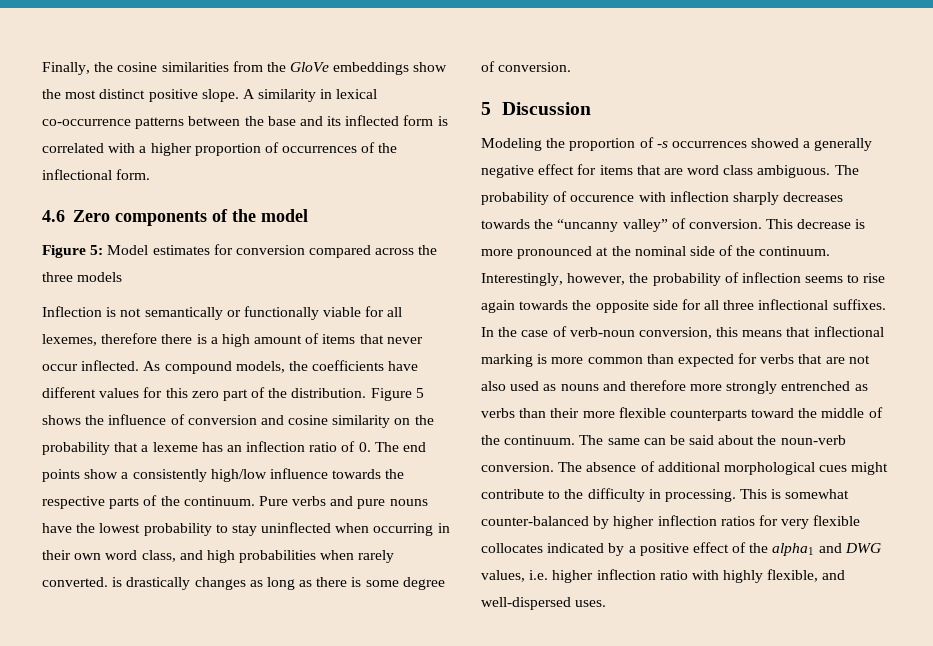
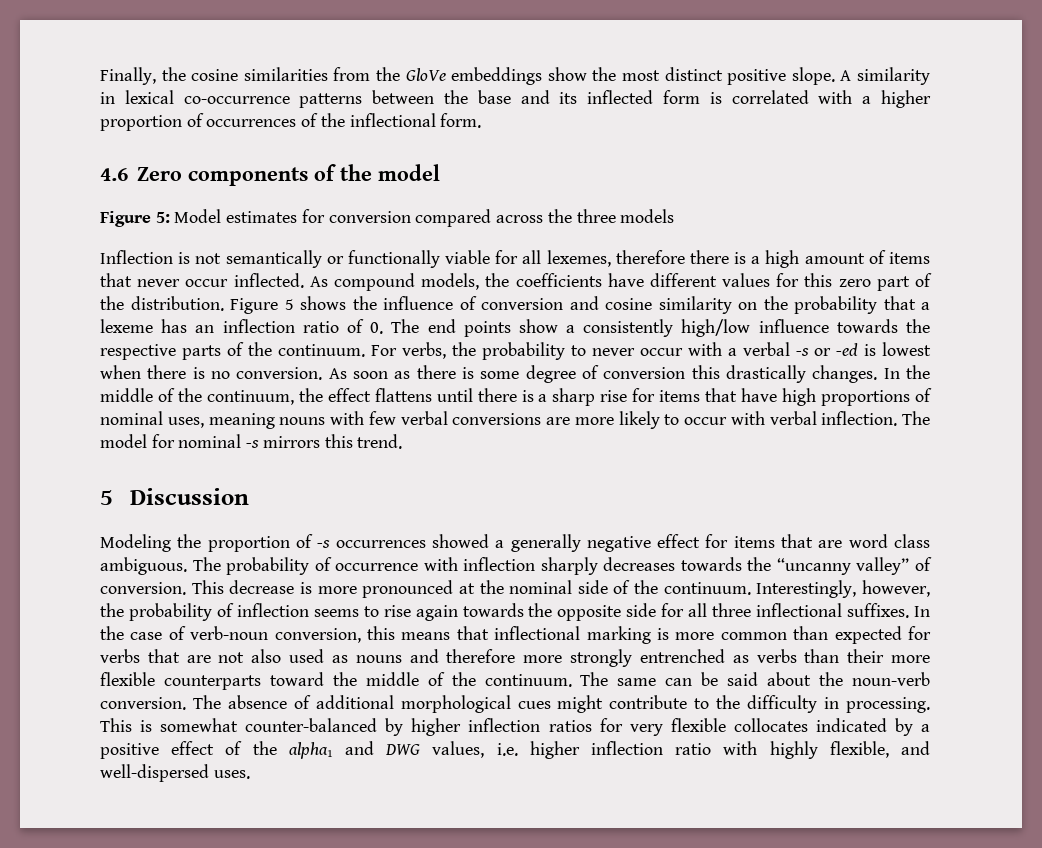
[258,496,428,509] [42,522,450,536] [42,550,395,563] [42,577,295,590] Pure verbs and pure nouns have the lowest probability to stay uninflected when occurring in their own word class, and high probabilities when rarely converted. is drastically changes as long -> [371,342,931,360] [100,365,389,380] For verbs, the probability to never occur with a verbal -s or -ed is lowest when there is no conversion. As soon
[498,62,572,72] conversion. -> [603,365,931,383] [100,388,932,406] [100,411,930,429] [100,434,403,449] conversion this drastically changes. In the middle of the continuum, the effect flattens until there is a sharp rise for items that have high proportions of nominal uses, meaning nouns with few verbal conversions are more likely to occur with verbal inflection. The model for nominal -s mirrors this trend.
[570,195,635,202] occurence -> [335,563,419,571] occurrence

